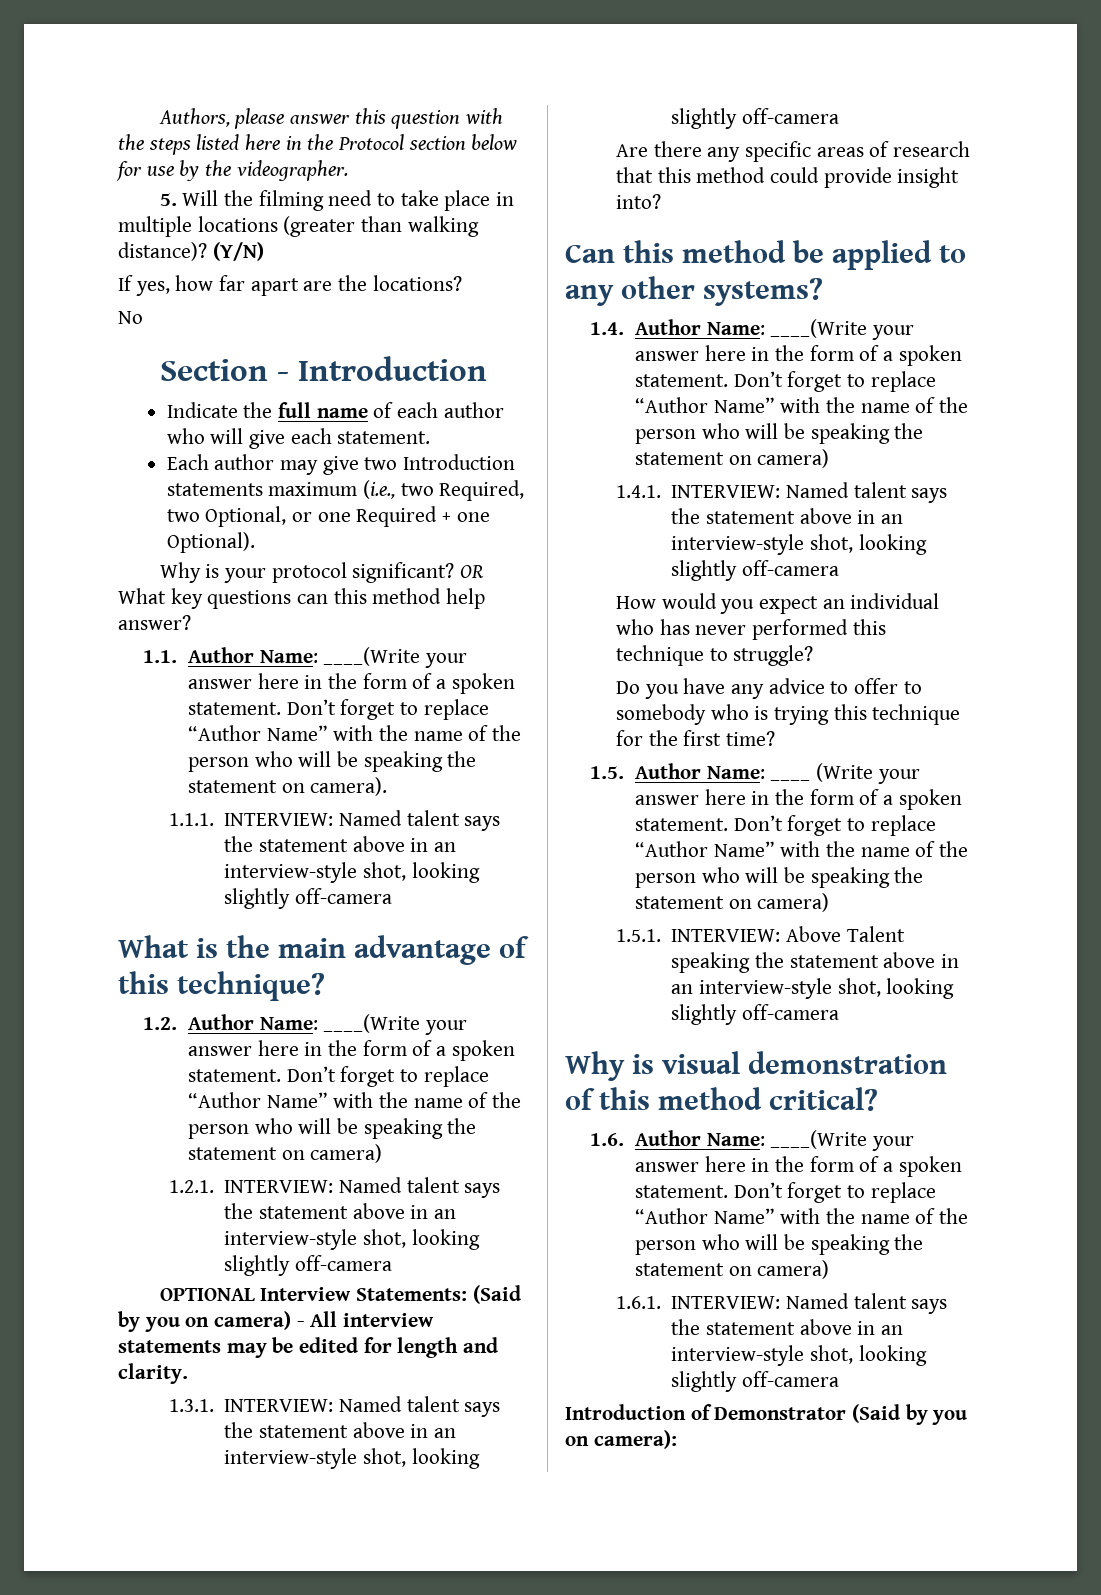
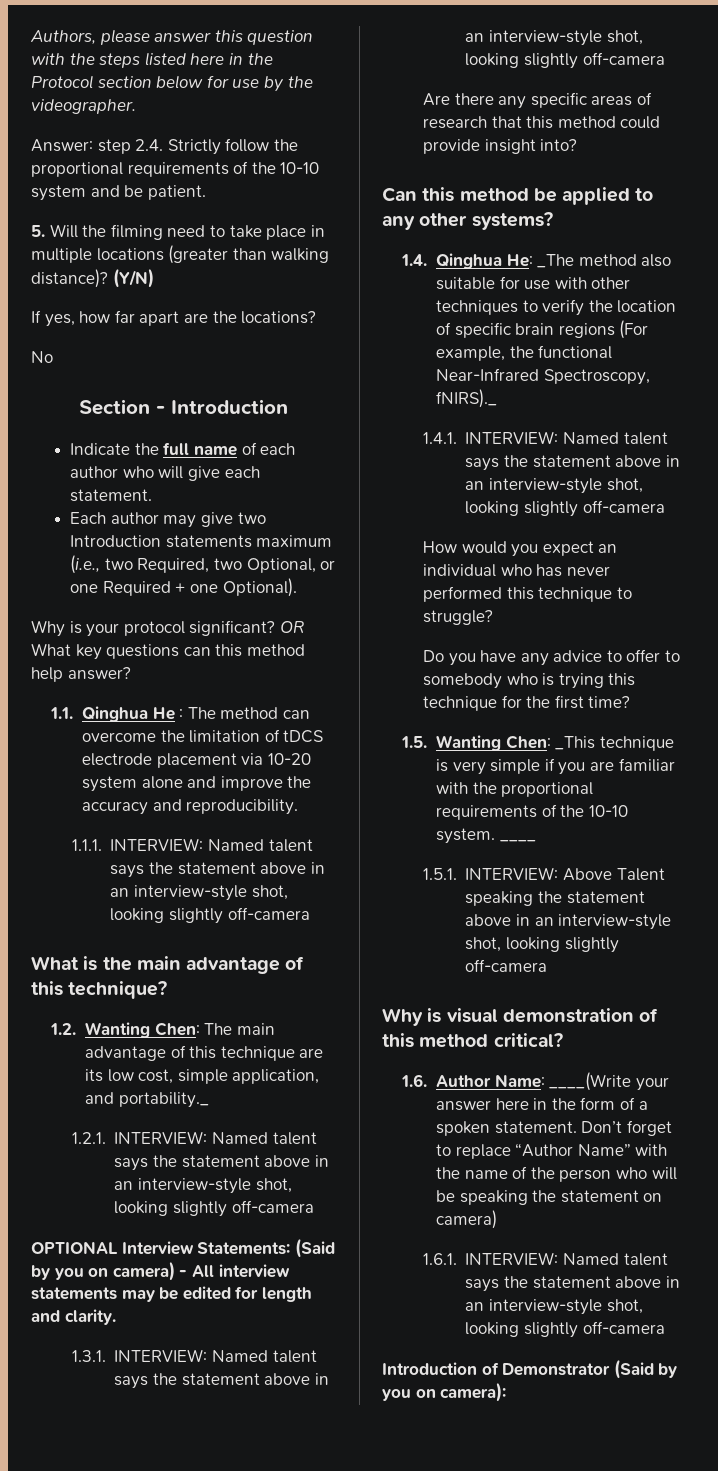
(348, 170) none -> [31,138,298,155] [31,161,320,177] [31,185,206,201] // Answer: step 2.4. Strictly follow the proportional requirements of the 10-10 system and be patient.
[187,647,467,668] [187,673,515,694] [187,699,489,720] [187,725,521,741] [187,751,477,772] [187,777,388,796] Author Name: ____(Write your answer here in the form of a spoken statement. Don’t forget to replace “Author Name” with the name of the person who will be speaking the statement on camera). -> [81,706,310,722] [81,729,324,743] [81,753,311,768] [81,776,312,792] [81,799,299,815] Qinghua He : The method can overcome the limitation of tDCS electrode placement via 10-20 system alone and improve the accuracy and reproducibility.
[187,1014,467,1035] [187,1040,515,1061] [187,1066,489,1087] [187,1092,521,1108] [187,1118,477,1139] [187,1144,383,1163] Author Name: ____(Write your answer here in the form of a spoken statement. Don’t forget to replace “Author Name” with the name of the person who will be speaking the statement on camera) -> [84,1022,275,1038] [84,1045,324,1061] [84,1069,320,1084] [84,1092,209,1108] Wanting Chen: The main advantage of this technique are its low cost, simple application, and portability._
[634,319,914,340] [634,345,962,366] [634,371,936,392] [634,397,968,413] [634,423,924,444] [634,449,830,468] Author Name: ____(Write your answer here in the form of a spoken statement. Don’t forget to replace “Author Name” with the name of the person who will be speaking the statement on camera) -> [435,253,672,269] [435,276,631,290] [435,299,677,316] [435,320,649,339] [435,345,613,361] [435,368,650,385] [435,389,497,408] Qinghua He: _The method also suitable for use with other techniques to verify the location of specific brain regions (For example, the functional Near-Infrared Spectroscopy, fNIRS)._
[634,763,765,779] [770,763,920,784] [634,789,962,810] [634,815,936,836] [634,841,968,857] [634,867,924,888] [634,893,830,912] Author Name: ____ (Write your answer here in the form of a spoken statement. Don’t forget to replace “Author Name” with the name of the person who will be speaking the statement on camera) -> [435,735,674,751] [435,758,675,775] [435,782,594,797] [435,804,628,820] [435,828,536,844] Wanting Chen: _This technique is very simple if you are familiar with the proportional requirements of the 10-10 system. ____

